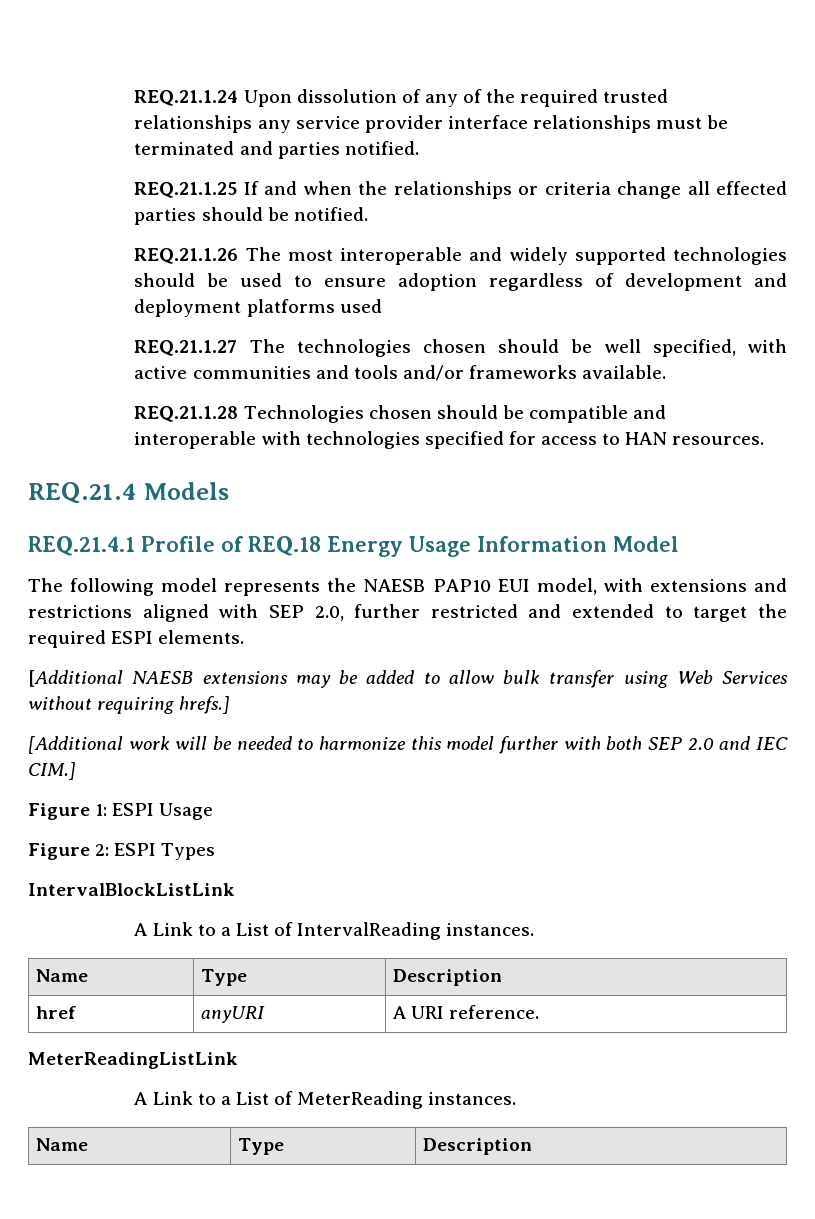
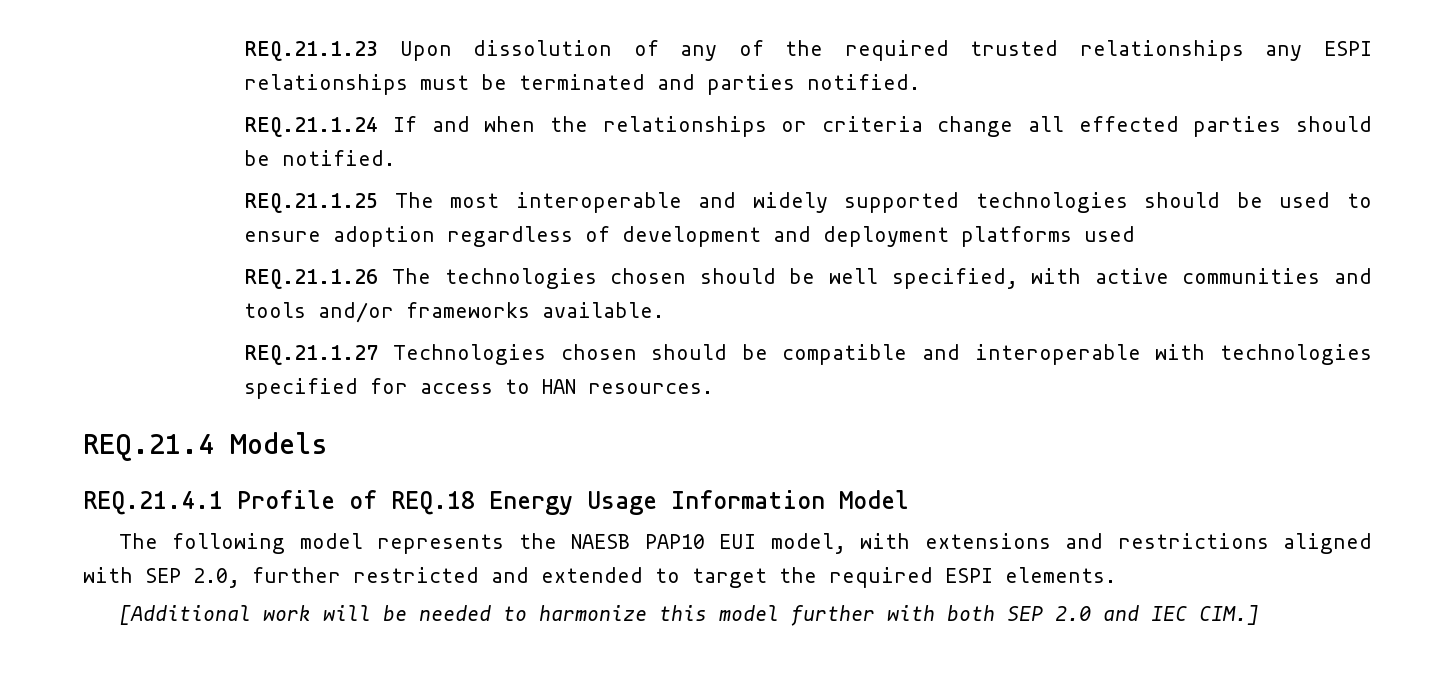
[134,90,239,106] REQ.21.1.24 -> [244,41,379,61] REQ.21.1.23
[295,115,528,133] service provider interface -> [1324,41,1372,56] ESPI
[134,182,238,198] REQ.21.1.25 -> [244,117,379,137] REQ.21.1.24
[134,248,239,264] REQ.21.1.26 -> [244,193,379,213] REQ.21.1.25
[134,340,238,356] REQ.21.1.27 -> [244,269,379,289] REQ.21.1.26
[134,406,239,422] REQ.21.1.28 -> [244,345,379,365] REQ.21.1.27
[28,670,788,688] [28,696,231,714] // [Additional NAESB extensions may be added to allow bulk transfer using Web Services without requiring hrefs.] -> (1116, 575) none
[28,803,214,820] [28,843,216,860] [28,883,235,896] [134,922,535,940] [35,969,88,982] [200,969,247,986] [392,969,502,986] [35,1006,76,1019] [200,1006,265,1023] [392,1005,539,1019] [28,1052,238,1069] [134,1091,517,1109] [35,1138,88,1151] [237,1138,284,1155] [422,1138,532,1155] // Figure 1: ESPI Usage // Figure 2: ESPI Types // IntervalBlockListLink // A Link to a List of IntervalReading instances. // Name | Type | Description // href | anyURI | A URI reference. // MeterReadingListLink // A Link to a List of MeterReading instances. // Name | Type | Description -> (1259, 615) none

